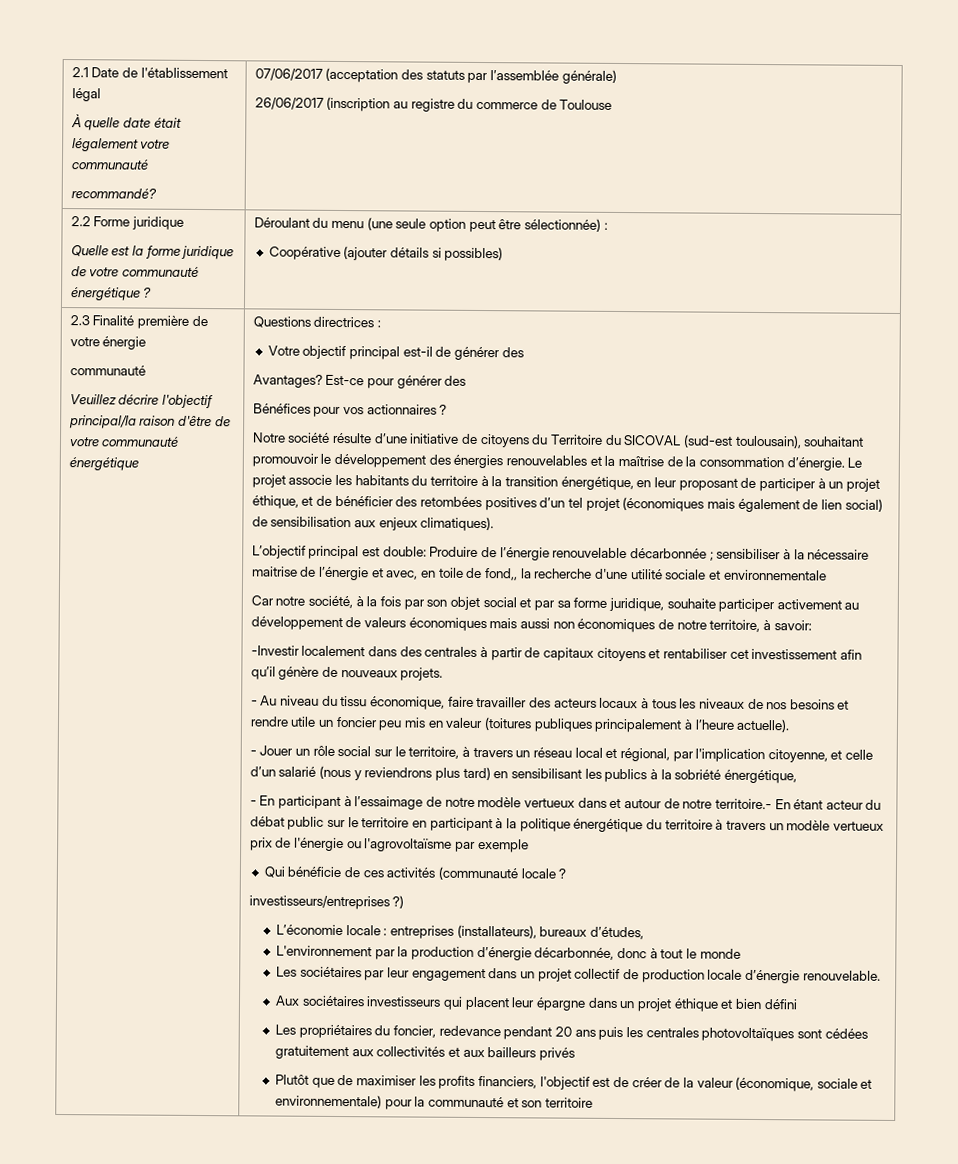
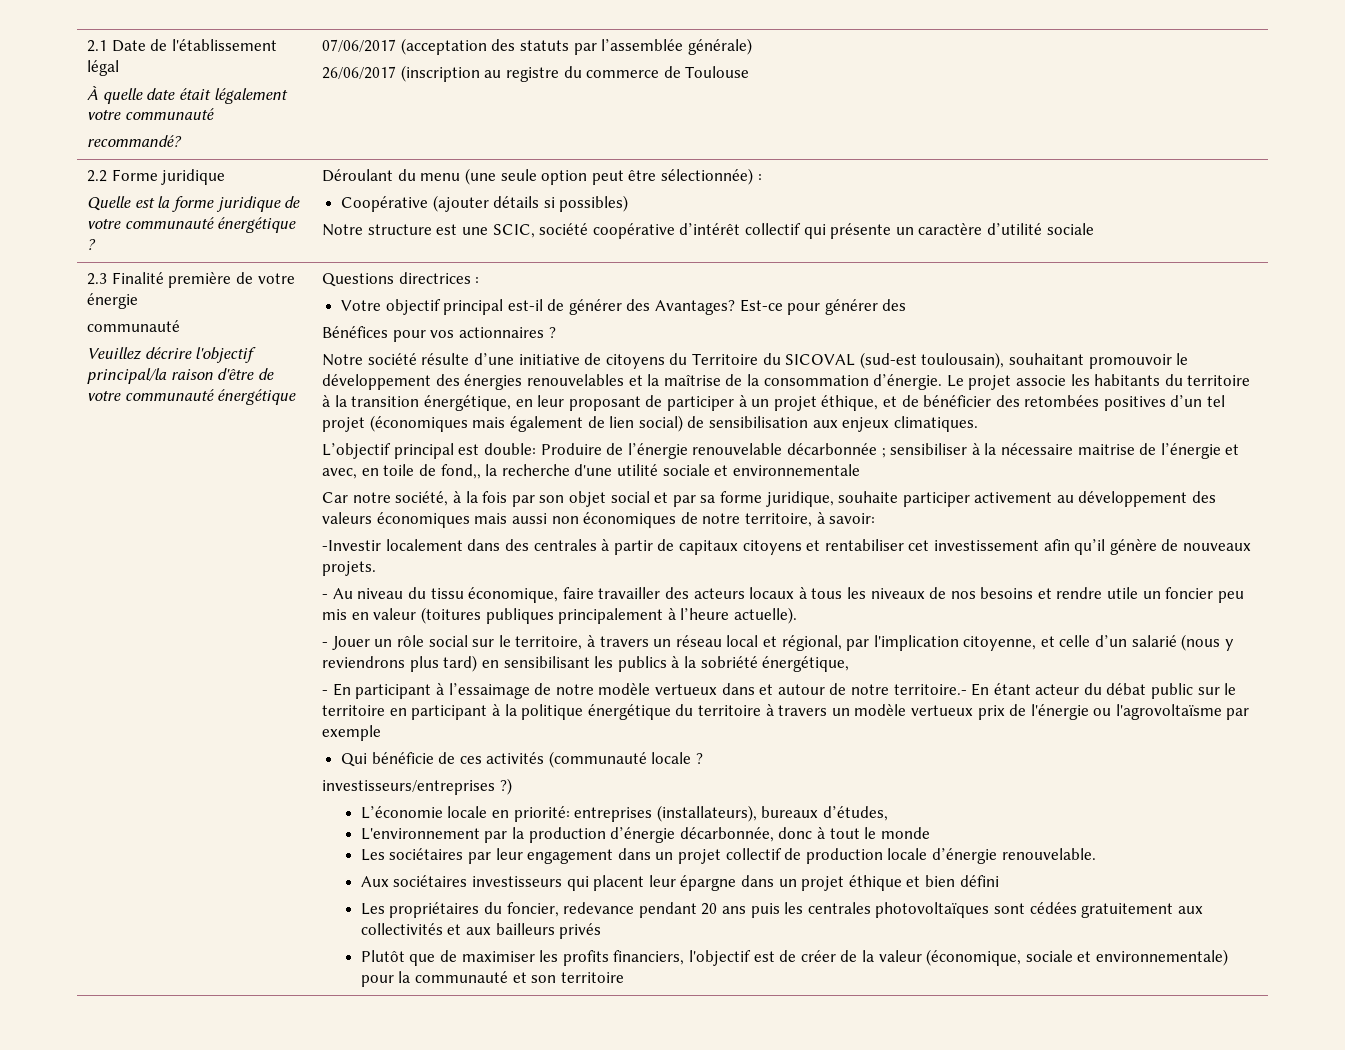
(504, 254) none -> [322,223,1094,239] // Notre structure est une SCIC, société coopérative d’intérêt collectif qui présente un caractère d’utilité sociale
(524, 352) // -> (651, 305) none
[420,516,495,532] climatiques). -> [893,416,978,432] climatiques.
[345,617,362,628] de -> [1192,491,1217,503] des
[383,928,388,936] : -> [492,806,570,822] en priorité:

